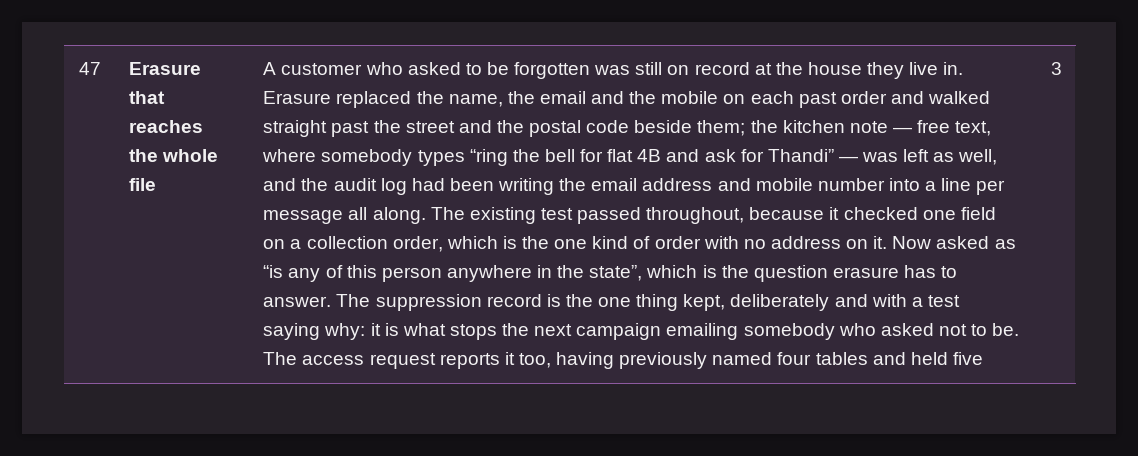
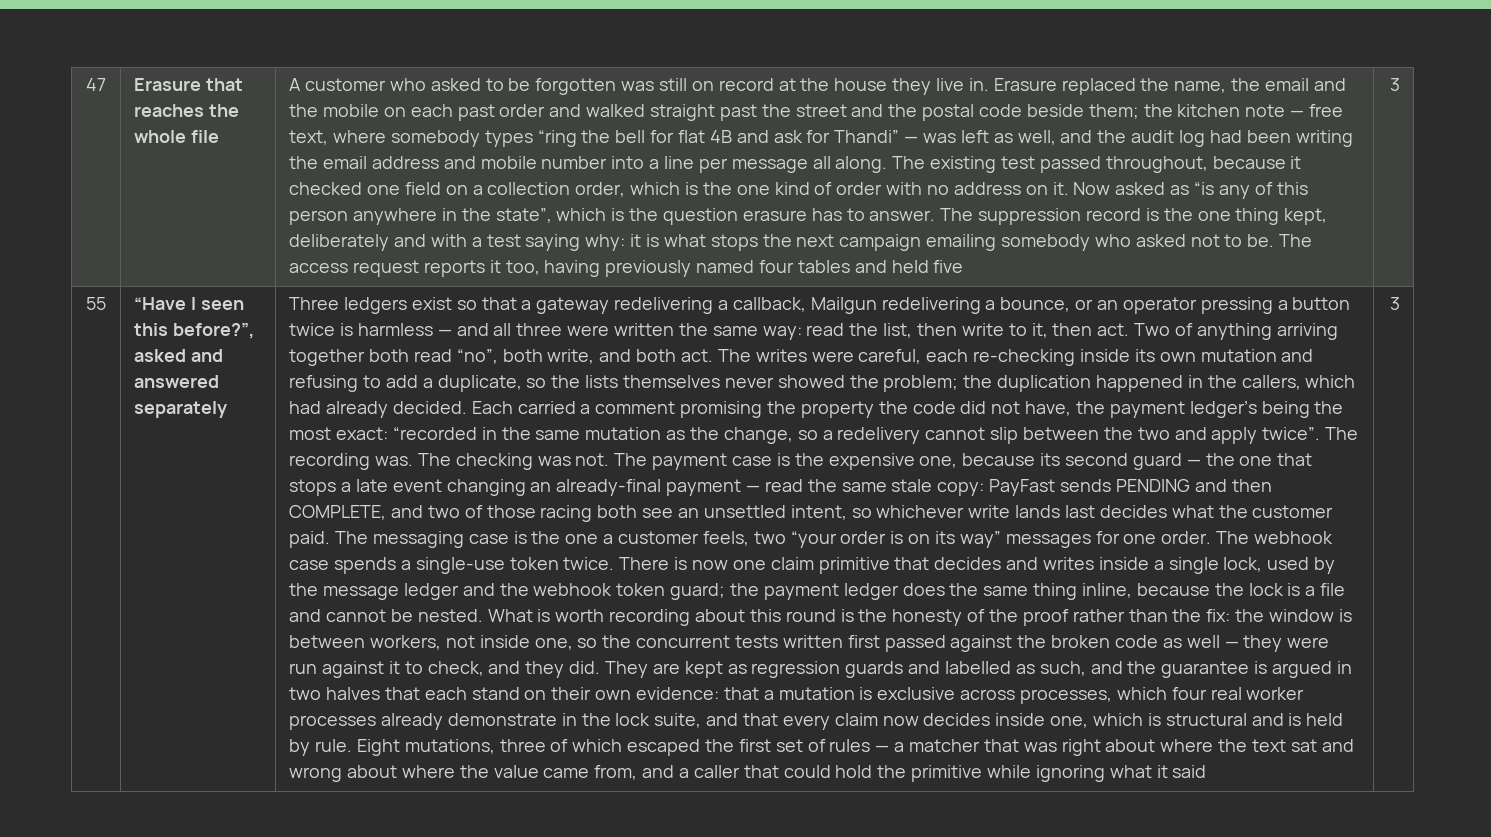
(1062, 68) none -> [86,297,106,310] [134,297,244,310] [134,322,254,339] [134,349,223,362] [134,375,220,388] [134,401,228,418] [289,297,1351,314] [289,323,1338,340] [289,349,1314,366] [289,375,1356,392] [289,401,1344,418] [289,427,1359,444] [289,453,1313,470] [289,479,1272,496] [289,505,1334,522] [289,531,1334,548] [289,557,1336,574] [289,583,1346,600] [289,609,1352,626] [289,635,1330,652] [289,661,1352,678] [289,687,1305,704] [289,713,1344,730] [289,739,1354,756] [289,765,1207,782] [1389,297,1400,310] // 55 | “Have I seen this before?”, asked and answered separately | Three ledgers exist so that a gateway redelivering a callback, Mailgun redelivering a bounce, or an operator pressing a button twice is harmless — and all three were written the same way: read the list, then write to it, then act. Two of anything arriving together both read “no”, both write, and both act. The writes were careful, each re-checking inside its own mutation and refusing to add a duplicate, so the lists themselves never showed the problem; the duplication happened in the callers, which had already decided. Each carried a comment promising the property the code did not have, the payment ledger’s being the most exact: “recorded in the same mutation as the change, so a redelivery cannot slip between the two and apply twice”. The recording was. The checking was not. The payment case is the expensive one, because its second guard — the one that stops a late event changing an already-final payment — read the same stale copy: PayFast sends PENDING and then COMPLETE, and two of those racing both see an unsettled intent, so whichever write lands last decides what the customer paid. The messaging case is the one a customer feels, two “your order is on its way” messages for one order. The webhook case spends a single-use token twice. There is now one claim primitive that decides and writes inside a single lock, used by the message ledger and the webhook token guard; the payment ledger does the same thing inline, because the lock is a file and cannot be nested. What is worth recording about this round is the honesty of the proof rather than the fix: the window is between workers, not inside one, so the concurrent tests written first passed against the broken code as well — they were run against it to check, and they did. They are kept as regression guards and labelled as such, and the guarantee is argued in two halves that each stand on their own evidence: that a mutation is exclusive across processes, which four real worker processes already demonstrate in the lock suite, and that every claim now decides inside one, which is structural and is held by rule. Eight mutations, three of which escaped the first set of rules — a matcher that was right about where the text sat and wrong about where the value came from, and a caller that could hold the primitive while ignoring what it said | 3

